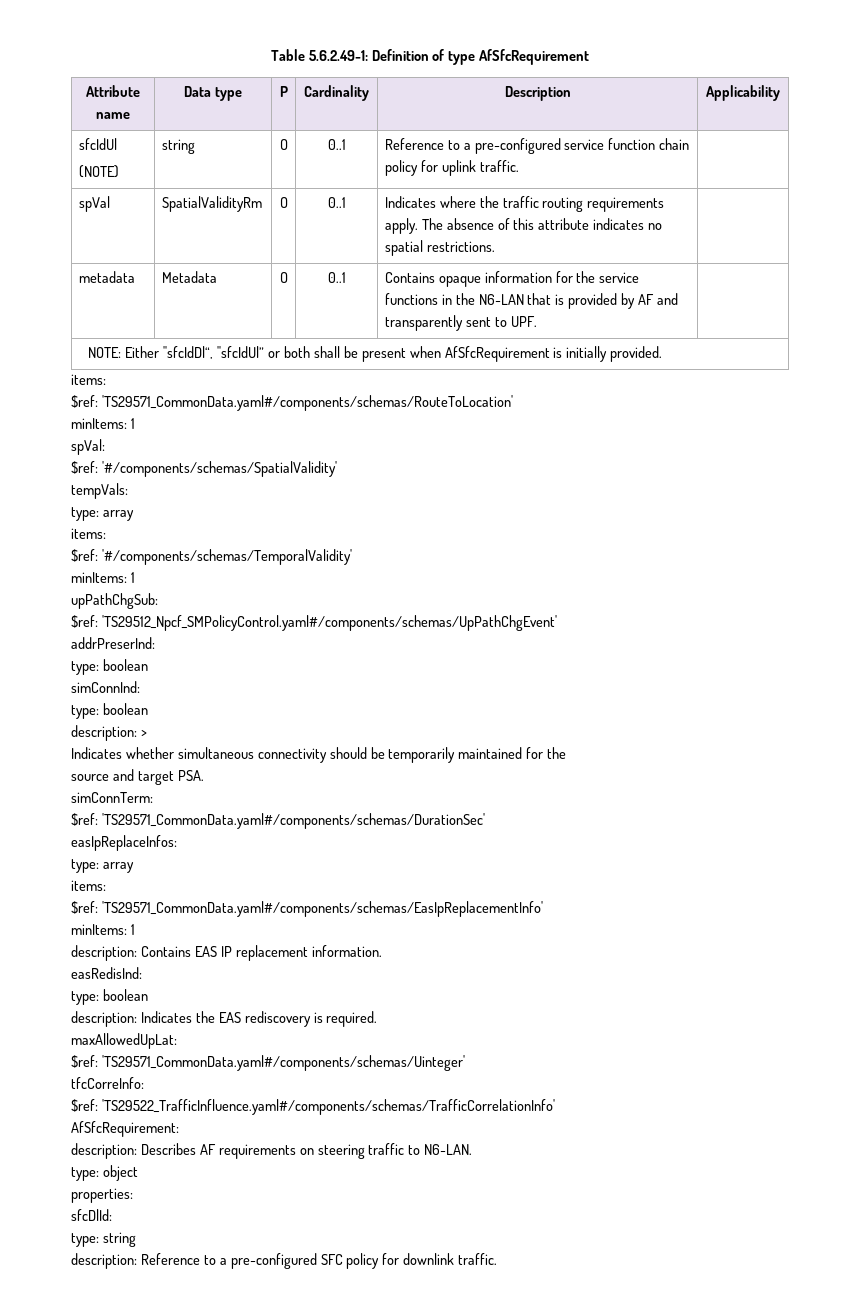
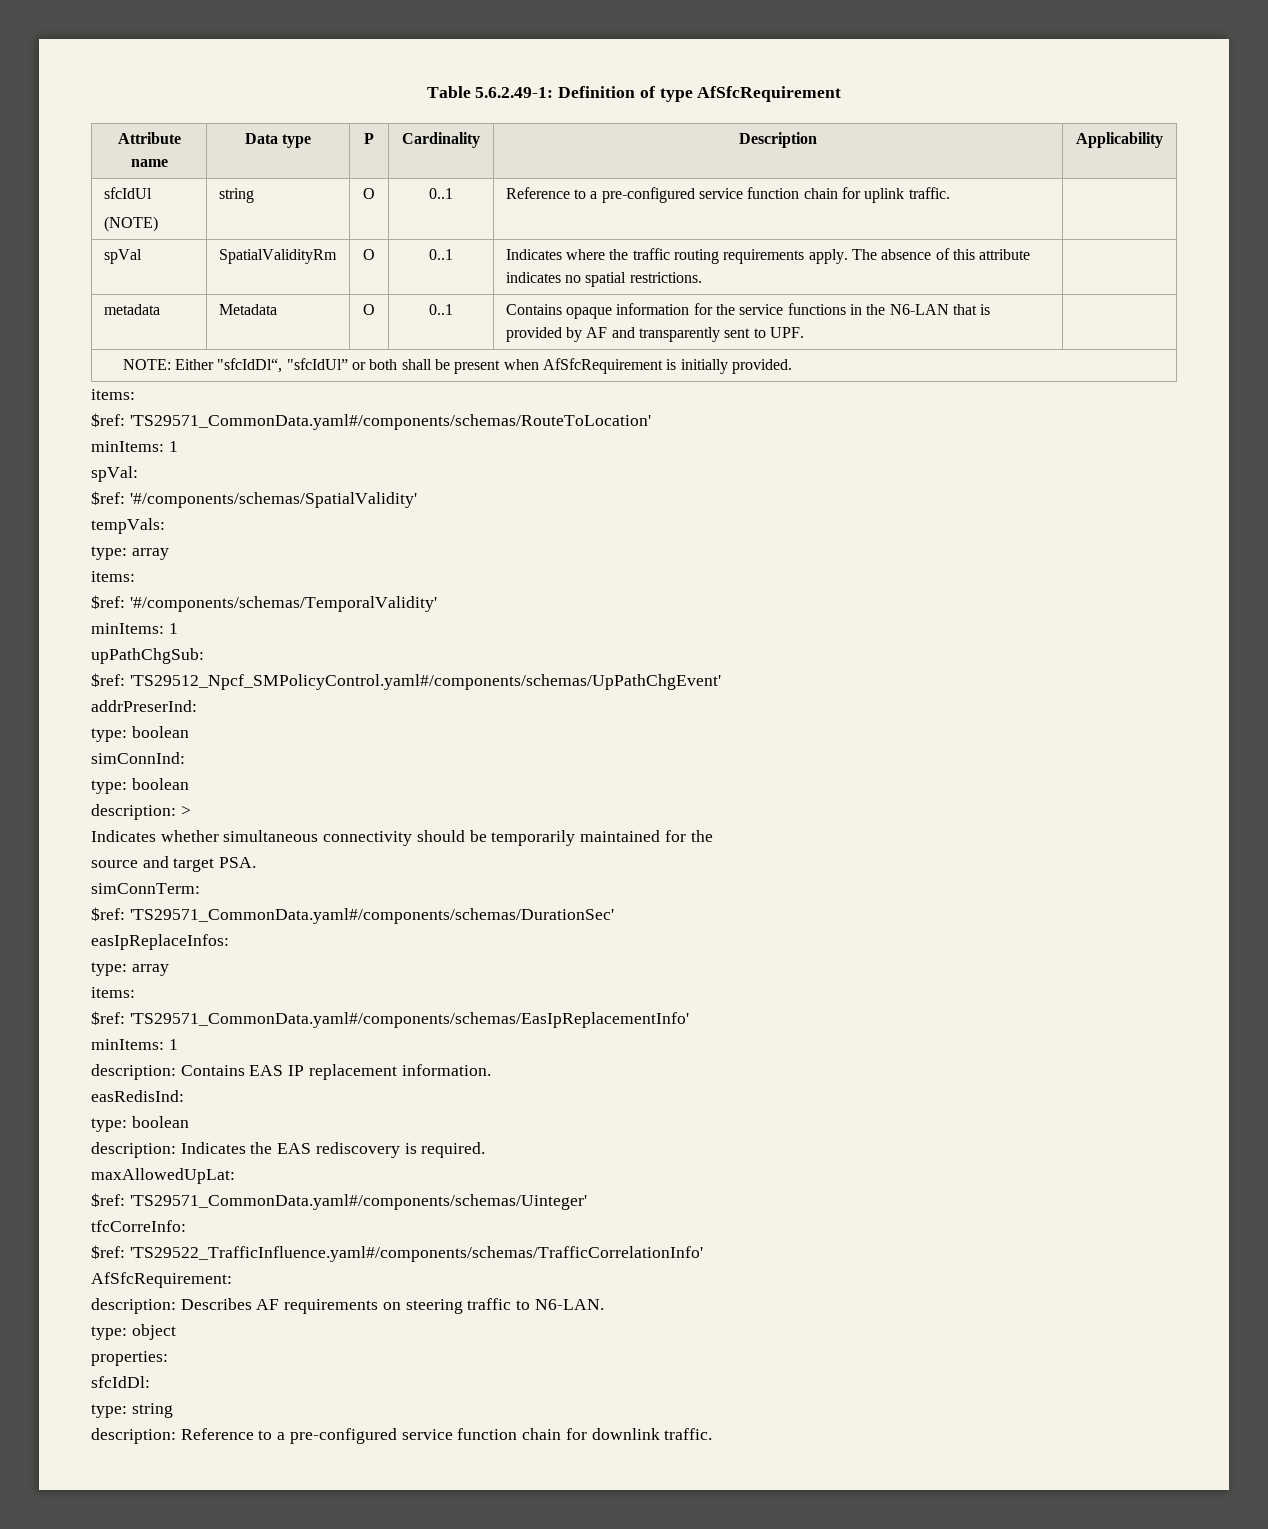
[384,160,418,176] policy -> (838, 193) none
[71,1209,112,1221] sfcDlId: -> [91,1376,150,1388] sfcIdDl:
[320,1253,380,1269] SFC policy -> [401,1428,562,1440] service function chain

